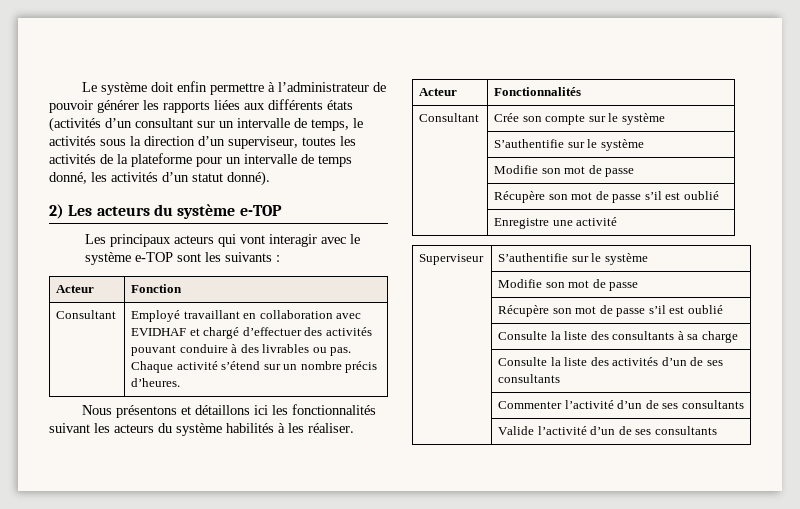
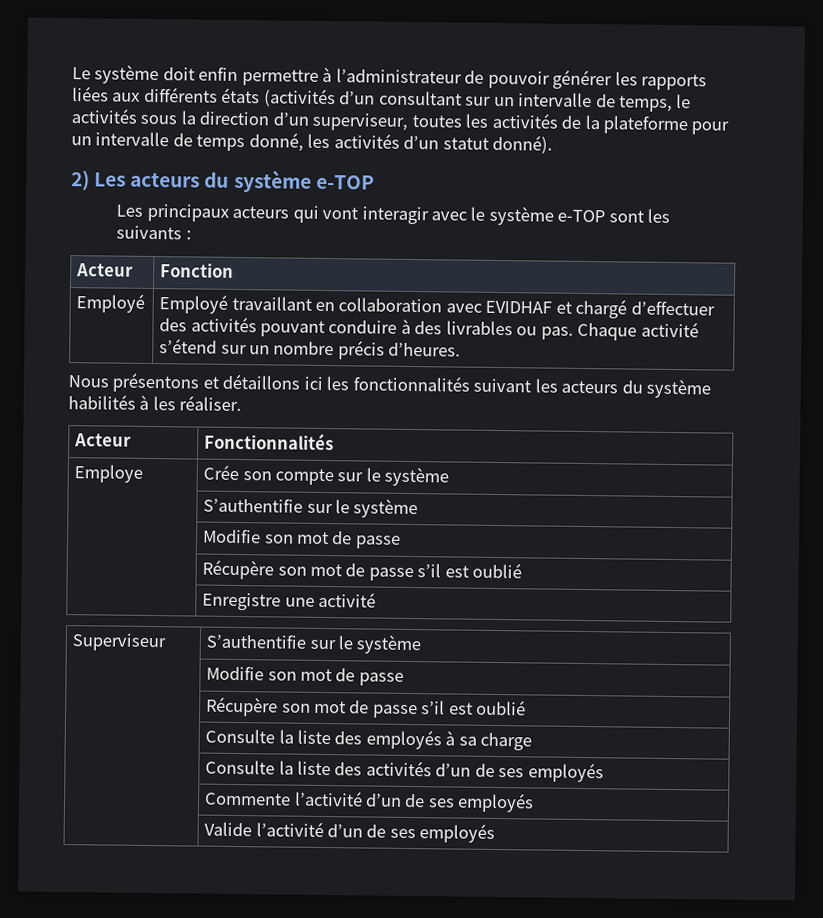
[56,310,117,319] Consultant -> [76,293,146,313] Employé
[419,113,480,122] Consultant -> [74,464,144,483] Employe
[612,331,675,340] consultants -> [365,729,442,750] employés
[498,374,561,383] [498,400,744,409] consultants // | Commenter l’activité d’un de ses consultants -> [527,762,604,783] [205,790,535,813] employés // | Commente l’activité d’un de ses employés
[654,426,717,435] consultants -> [419,823,496,843] employés

